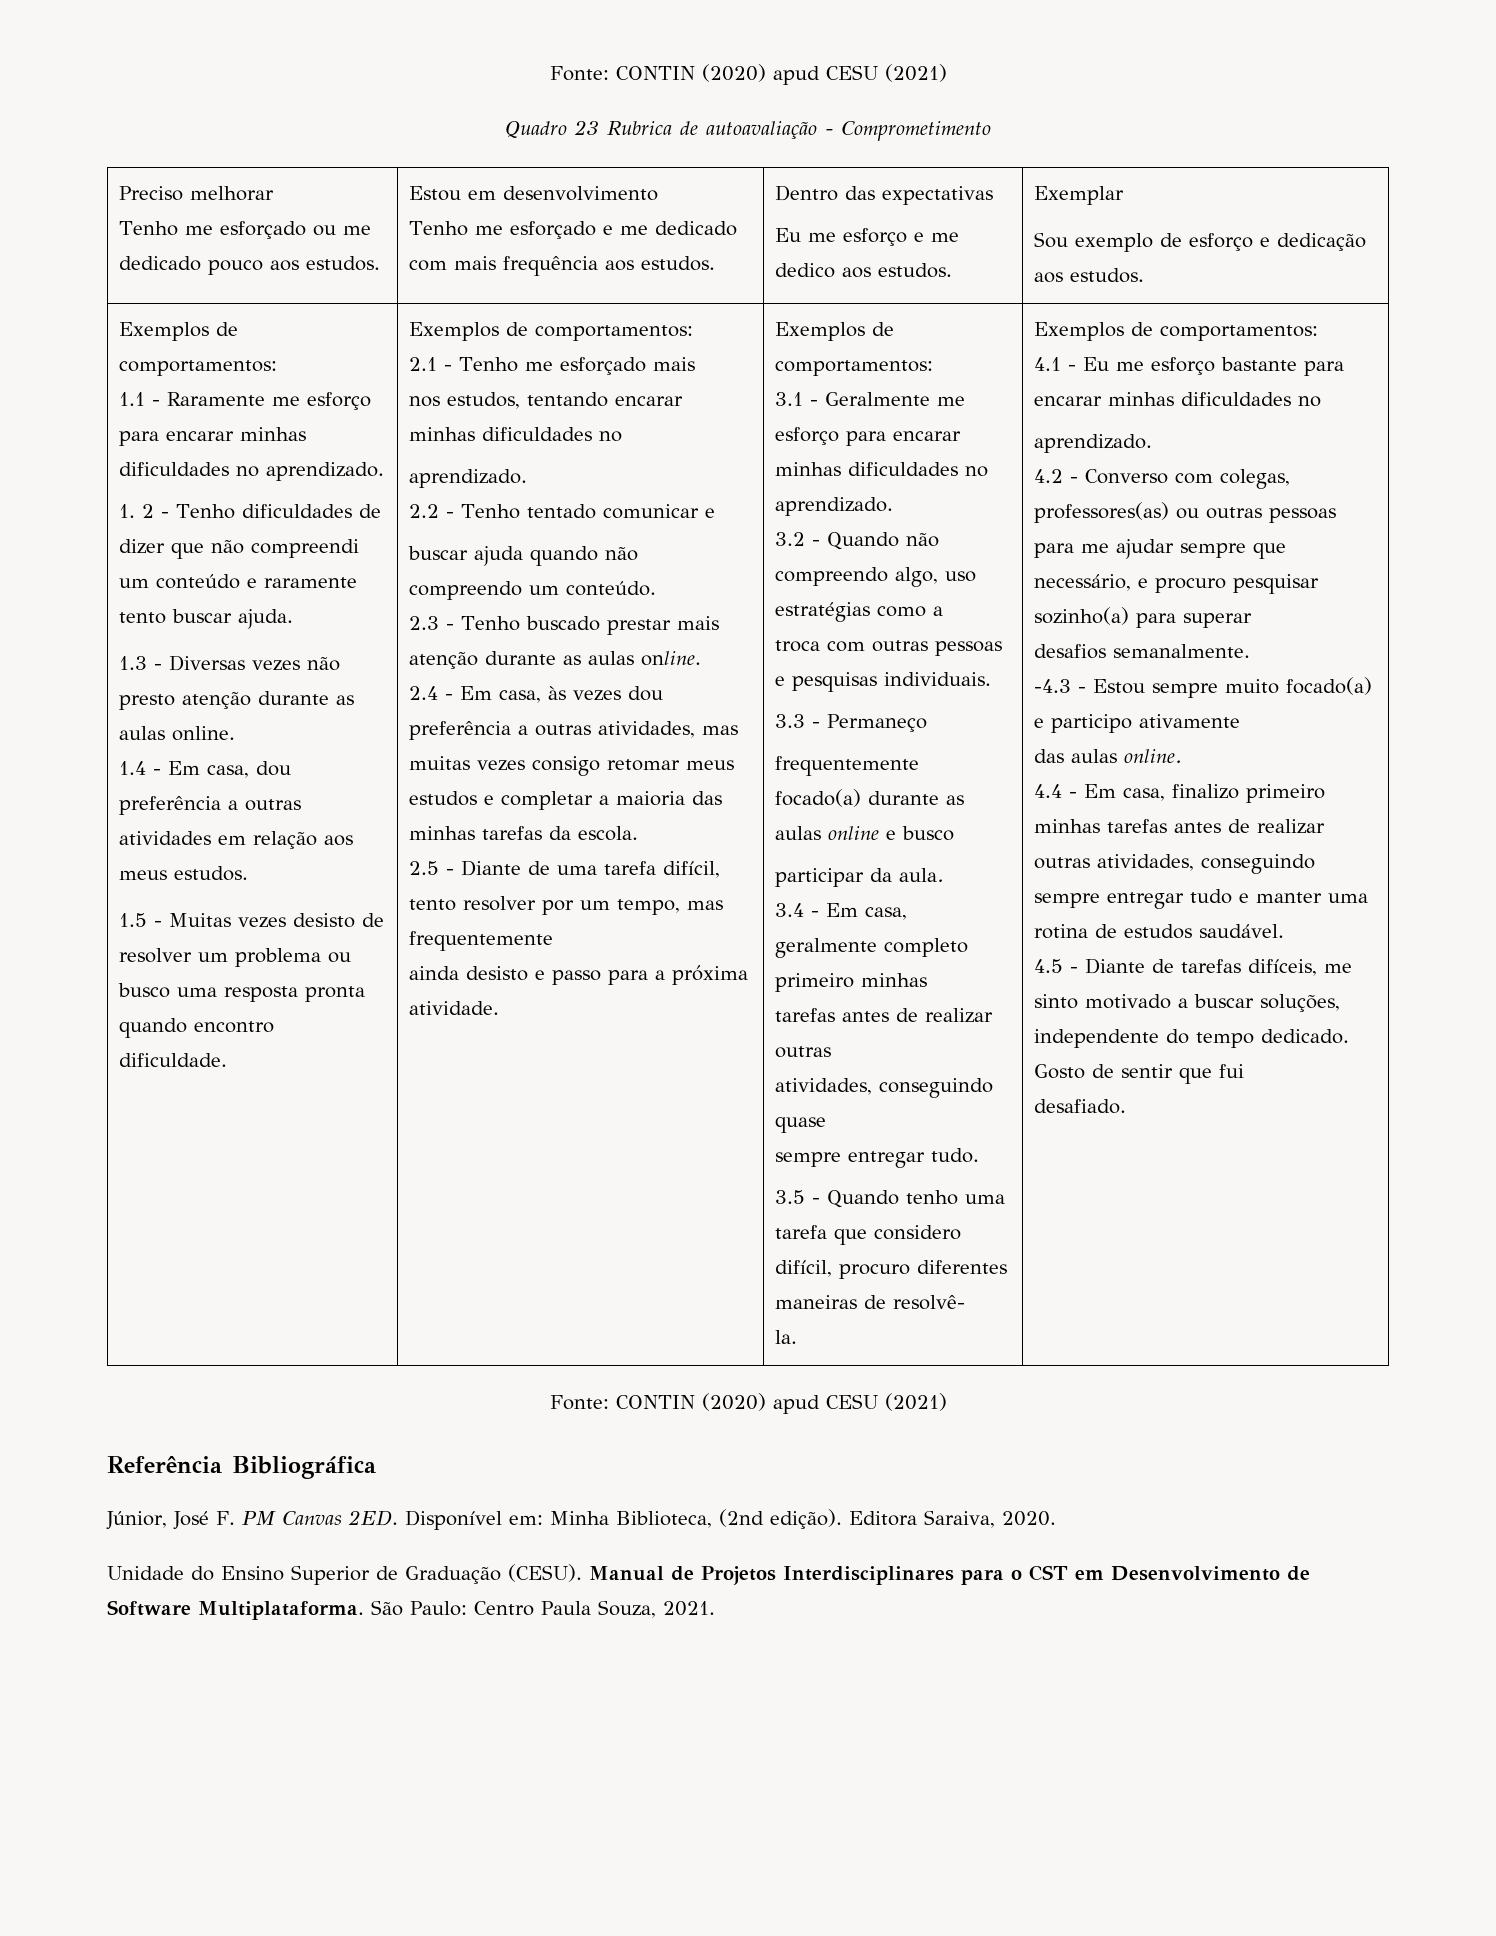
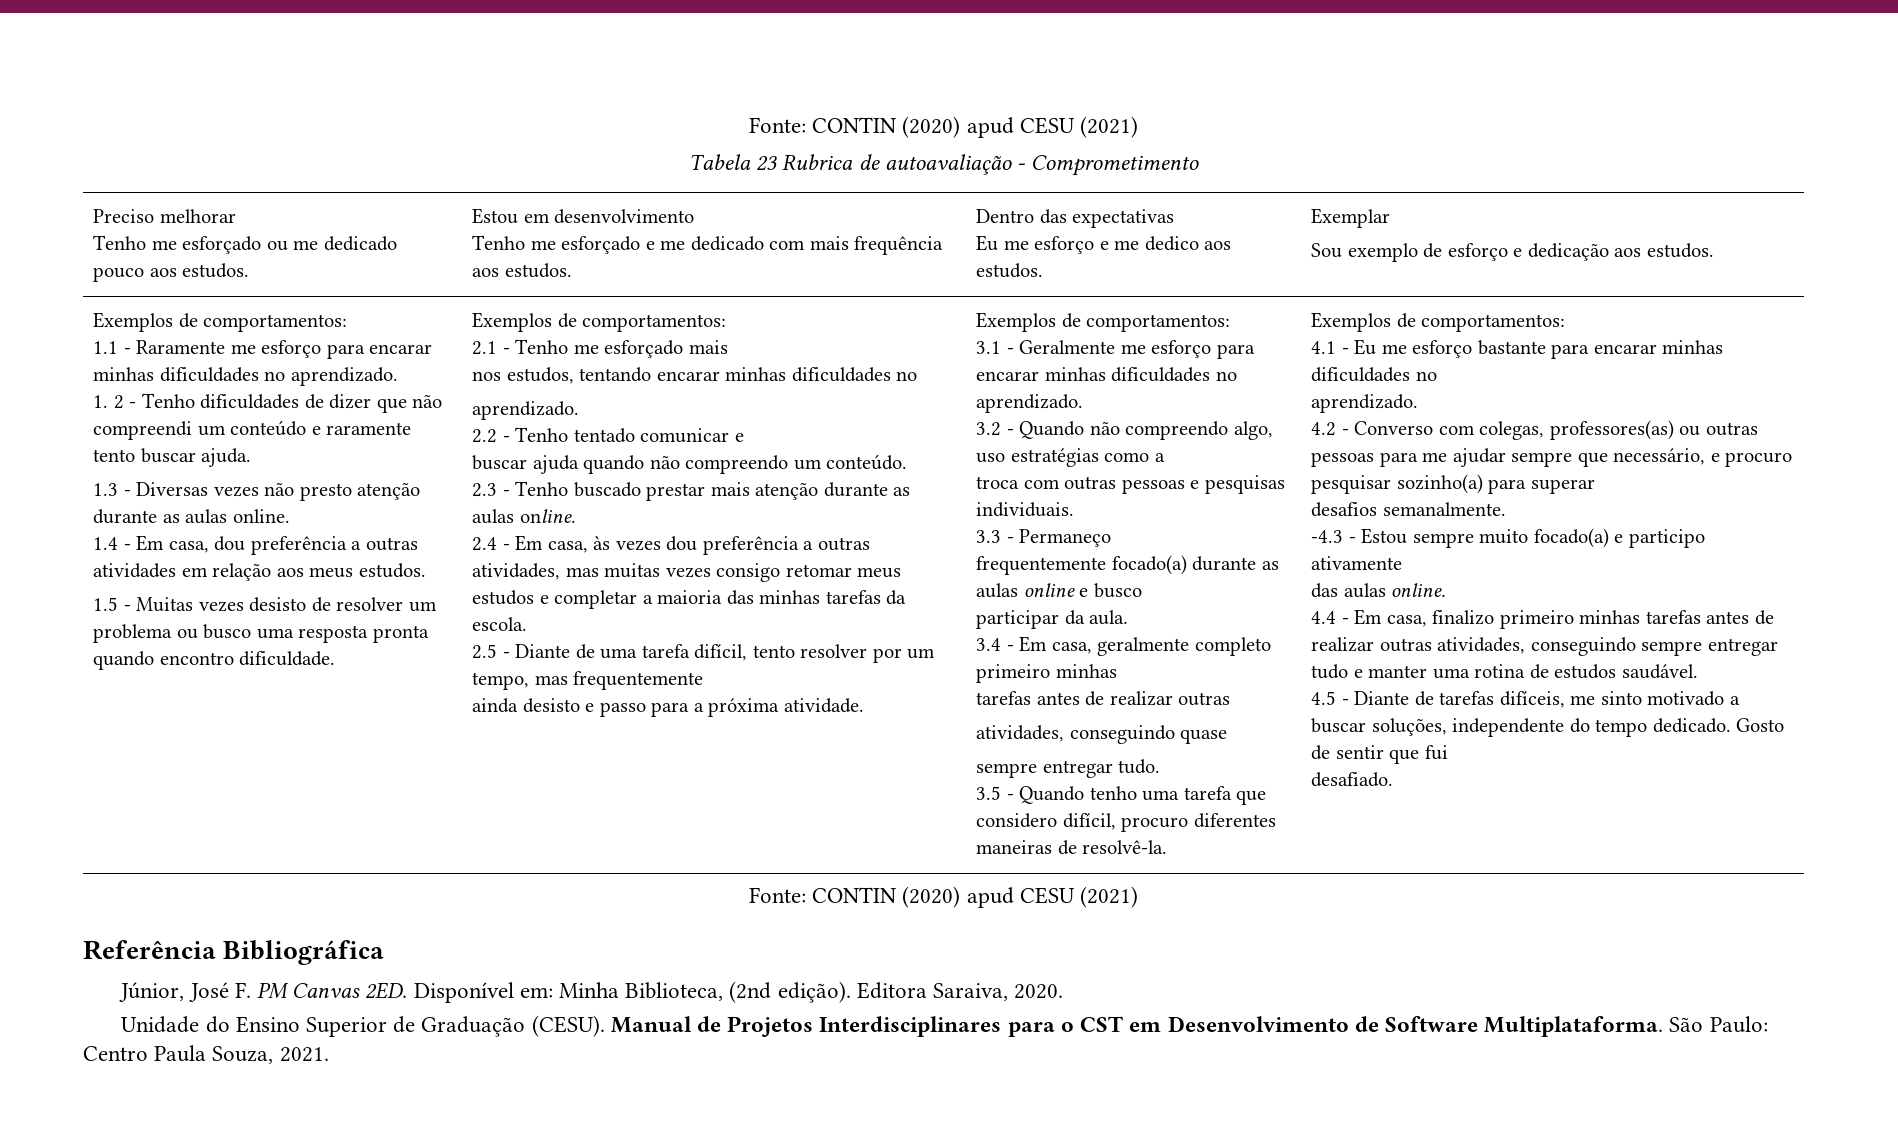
[549,64,947,85] [505,121,567,139] Fonte: CONTIN (2020) apud CESU (2021) // Quadro -> [748,116,1139,138] [688,154,751,170] Fonte: CONTIN (2020) apud CESU (2021) // Tabela
[892,1295,965,1310] [774,1330,797,1344] resolvê- // la. -> [1082,840,1168,854] resolvê-la.

